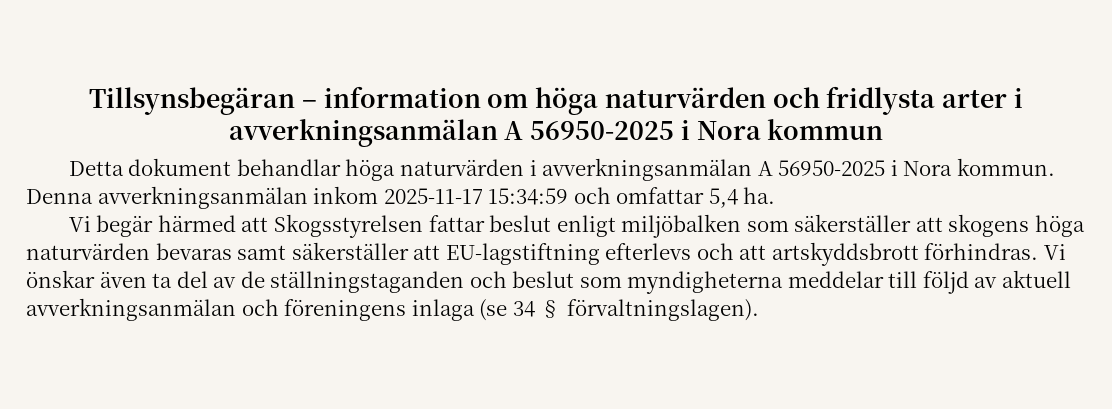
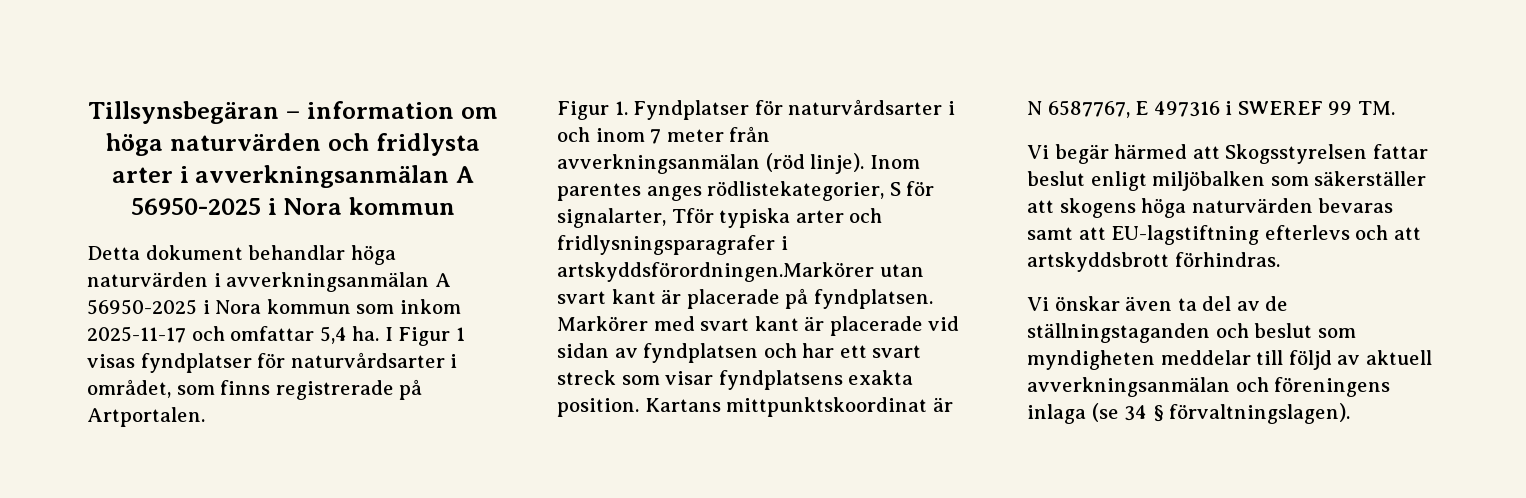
[956,158,1055,176] [26,186,308,209] kommun. Denna avverkningsanmälan -> [266,299,395,314] kommun som
[488,188,569,205] 15:34:59 -> (186, 334) none
(776, 195) none -> [384,327,465,346] [87,352,458,373] [87,379,423,400] [87,407,205,427] [557,99,955,120] [557,126,771,144] [557,153,920,174] [557,181,935,201] [557,208,883,228] [557,235,788,255] [557,262,924,282] [557,288,933,309] [557,316,960,336] [557,343,922,363] [557,370,914,390] [557,397,953,417] [1027,100,1395,118] I Figur 1 visas fyndplatser för naturvårdsarter i området, som finns registrerade på Artportalen. // Figur 1. Fyndplatser för naturvårdsarter i och inom 7 meter från avverkningsanmälan (röd linje). Inom parentes anges rödlistekategorier, S för signalarter, Tför typiska arter och fridlysningsparagrafer i artskyddsförordningen.Markörer utan svart kant är placerade på fyndplatsen. Markörer med svart kant är placerade vid sidan av fyndplatsen och har ett svart streck som visar fyndplatsens exakta position. Kartans mittpunktskoordinat är N 6587767, E 497316 i SWEREF 99 TM.
[291,242,409,260] säkerställer -> (1073, 233) none
(1039, 251) none -> (1280, 259) //
[627,271,784,294] myndigheterna -> [1027,350,1155,370] myndigheten

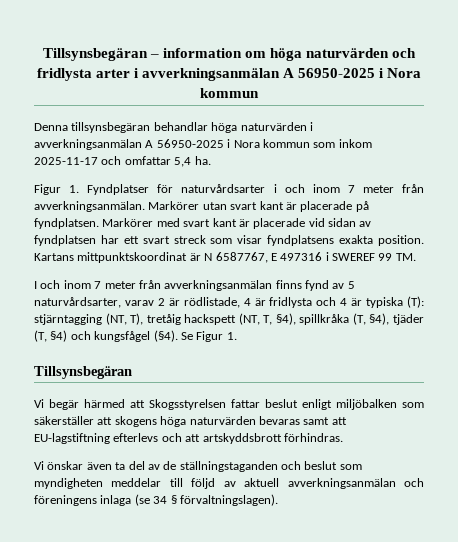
[87,245,243,260] Detta dokument -> [34,122,151,133] Denna tillsynsbegäran
[384,327,465,346] [87,352,458,373] [87,379,423,400] [87,407,205,427] I Figur 1 visas fyndplatser för naturvårdsarter i området, som finns registrerade på Artportalen. -> (211, 160) none
[557,153,920,174] [557,181,935,201] [557,208,883,228] [557,235,788,255] [557,262,874,282] avverkningsanmälan (röd linje). Inom parentes anges rödlistekategorier, S för signalarter, Tför typiska arter och fridlysningsparagrafer i artskyddsförordningen.Markörer -> [34,201,200,212] avverkningsanmälan. Markörer
[763,343,797,358] och -> (96, 240) none
(1395, 108) none -> [34,280,355,291] [34,296,425,308] [34,313,424,325] [34,330,237,342] [34,366,132,379] // I och inom 7 meter från avverkningsanmälan finns fynd av 5 naturvårdsarter, varav 2 är rödlistade, 4 är fridlysta och 4 är typiska (T): stjärntagging (NT, T), tretåig hackspett (NT, T, §4), spillkråka (T, §4), tjäder (T, §4) och kungsfågel (§4). Se Figur 1. // Tillsynsbegäran

